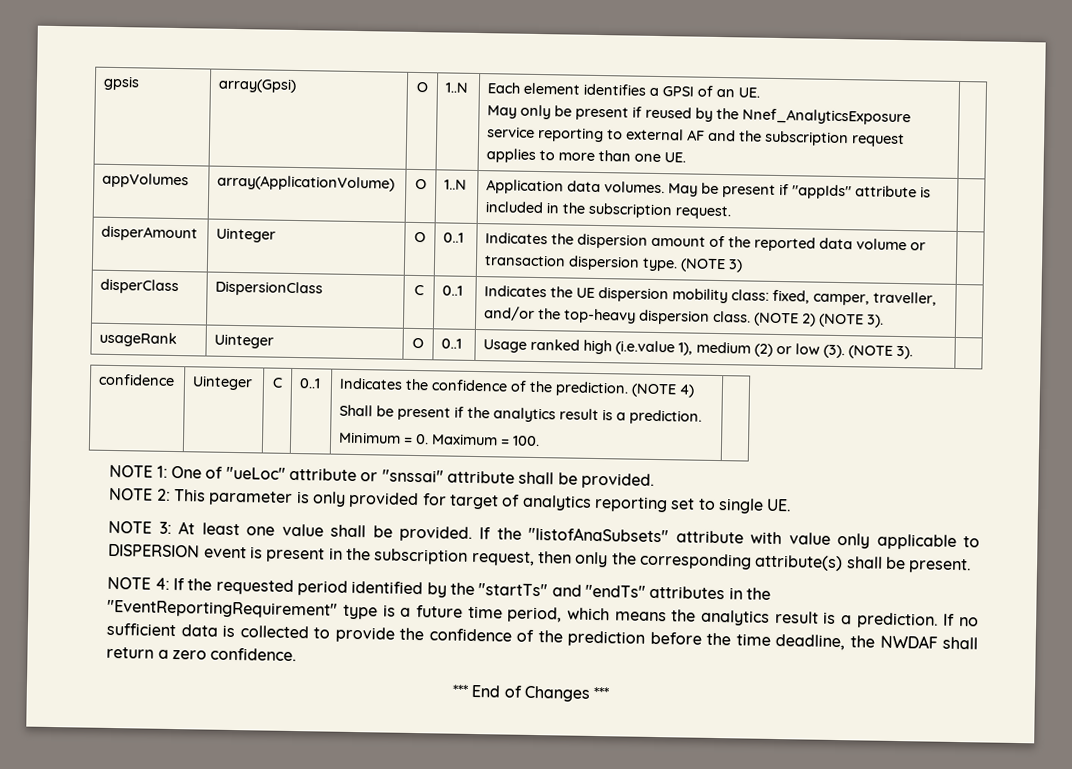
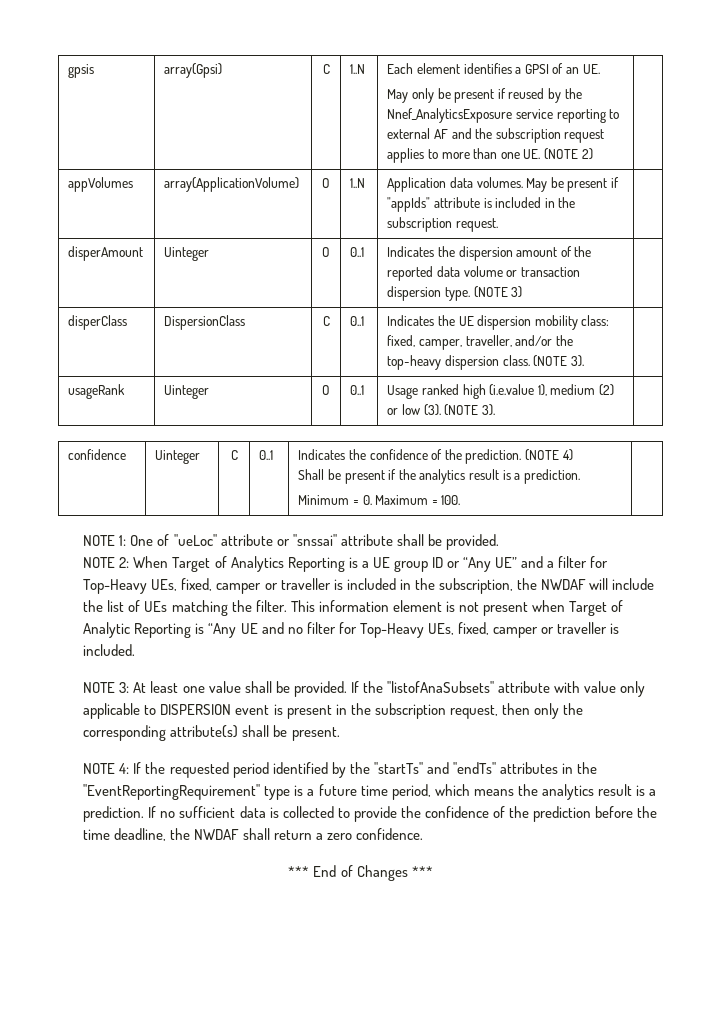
[416,81,428,93] O -> [322,64,330,74] C
(687, 157) none -> [544,148,593,160] (NOTE 2)
[801,313,865,328] 2) (NOTE -> (568, 361) none
[174,489,793,514] This parameter is only provided for target of analytics reporting set to single UE. -> [133,556,609,572] [83,578,655,594] [83,600,624,616] [83,622,620,638] [83,644,136,656] When Target of Analytics Reporting is a UE group ID or “Any UE” and a filter for Top-Heavy UEs, fixed, camper or traveller is included in the subscription, the NWDAF will include the list of UEs matching the filter. This information element is not present when Target of Analytic Reporting is “Any UE and no filter for Top-Heavy UEs, fixed, camper or traveller is included.

